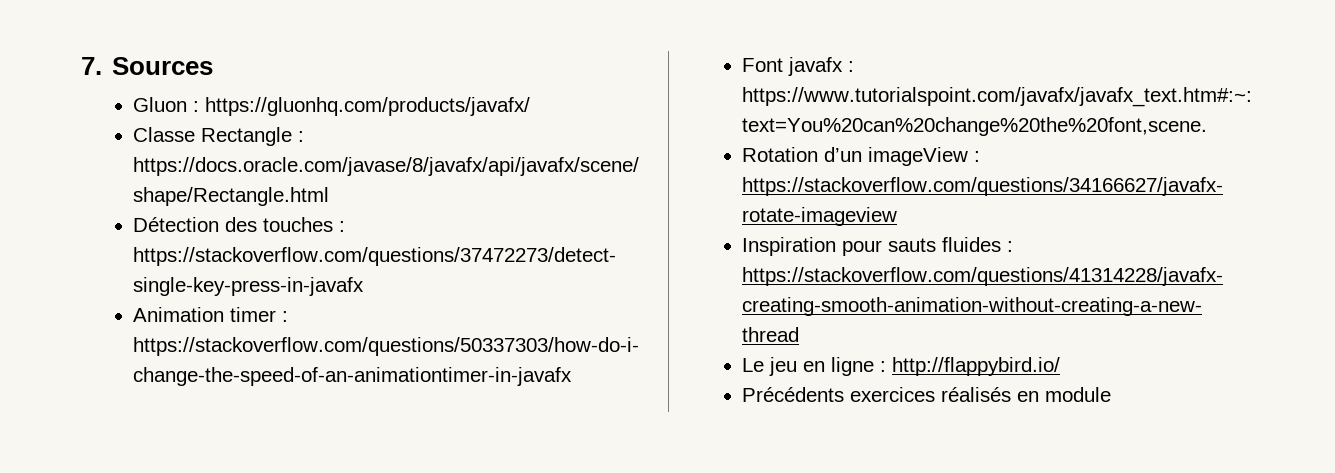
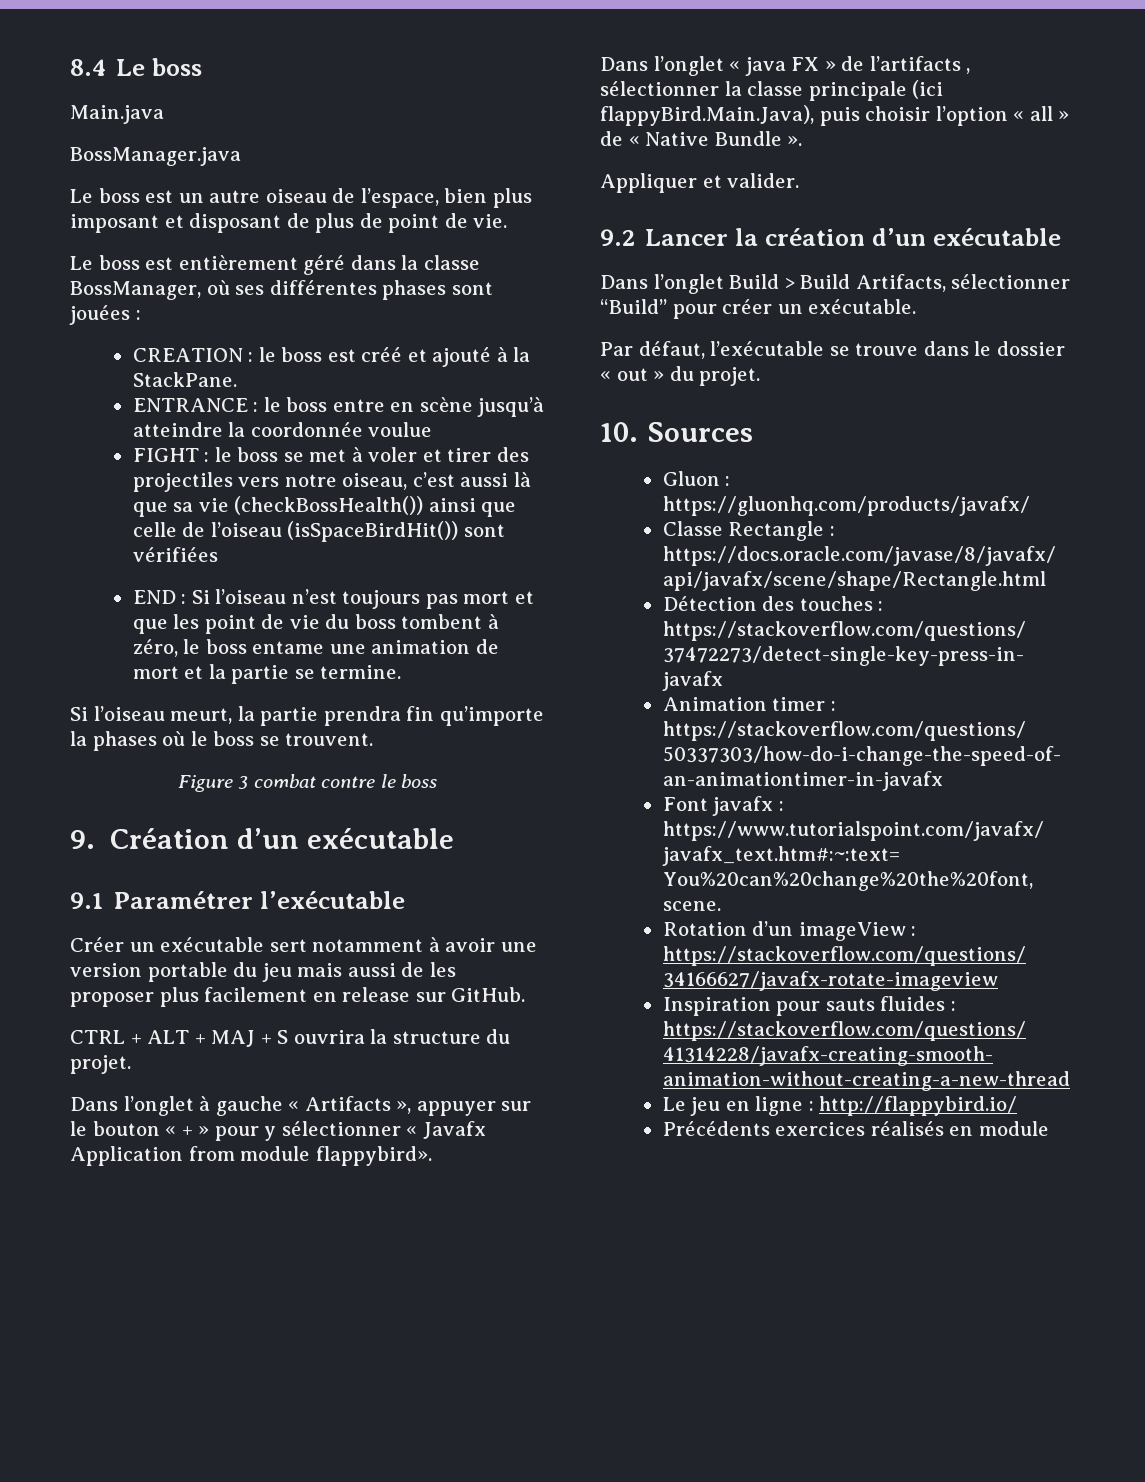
[81,57,102,75] 7. -> [70,58,203,76] [70,105,164,124] [70,147,241,166] [70,188,532,208] [70,213,508,233] [70,255,480,275] [70,280,493,300] [69,305,141,325] [132,347,531,367] [132,372,237,387] [132,397,545,417] [132,422,433,437] [132,447,529,462] [132,472,531,492] [132,496,517,517] [132,521,505,542] [132,547,218,562] [132,589,534,609] [132,614,499,634] [132,639,499,657] [132,664,402,684] [70,706,544,726] [70,731,374,751] [177,774,438,792] [70,828,454,849] [70,891,406,909] [70,937,537,952] [70,962,456,982] [70,987,526,1007] [70,1029,511,1047] [70,1055,131,1074] [70,1096,532,1116] [70,1121,486,1141] [70,1146,432,1166] [600,56,971,76] [600,80,944,101] [600,105,1070,126] [600,131,803,146] [600,173,800,193] [600,228,1061,246] [600,274,1071,294] [600,299,917,319] [600,341,1065,359] [600,366,761,386] [600,422,638,442] 8.4 Le boss // Main.java // BossManager.java // Le boss est un autre oiseau de l’espace, bien plus imposant et disposant de plus de point de vie. // Le boss est entièrement géré dans la classe BossManager, où ses différentes phases sont jouées : // CREATION : le boss est créé et ajouté à la StackPane. // ENTRANCE : le boss entre en scène jusqu’à atteindre la coordonnée voulue // FIGHT : le boss se met à voler et tirer des projectiles vers notre oiseau, c’est aussi là que sa vie (checkBossHealth()) ainsi que celle de l’oiseau (isSpaceBirdHit()) sont vérifiées // END : Si l’oiseau n’est toujours pas mort et que les point de vie du boss tombent à zéro, le boss entame une animation de mort et la partie se termine. // Si l’oiseau meurt, la partie prendra fin qu’importe la phases où le boss se trouvent. // Figure 3 combat contre le boss // 9. Création d’un exécutable // 9.1 Paramétrer l’exécutable // Créer un exécutable sert notamment à avoir une version portable du jeu mais aussi de les proposer plus facilement en release sur GitHub. // CTRL + ALT + MAJ + S ouvrira la structure du projet. // Dans l’onglet à gauche « Artifacts », appuyer sur le bouton « + » pour y sélectionner « Javafx Application from module flappybird». // Dans l’onglet « java FX » de l’artifacts , sélectionner la classe principale (ici flappyBird.Main.Java), puis choisir l’option « all » de « Native Bundle ». // Appliquer et valider. // 9.2 Lancer la création d’un exécutable // Dans l’onglet Build > Build Artifacts, sélectionner “Build” pour créer un exécutable. // Par défaut, l’exécutable se trouve dans le dossier « out » du projet. // 10.

